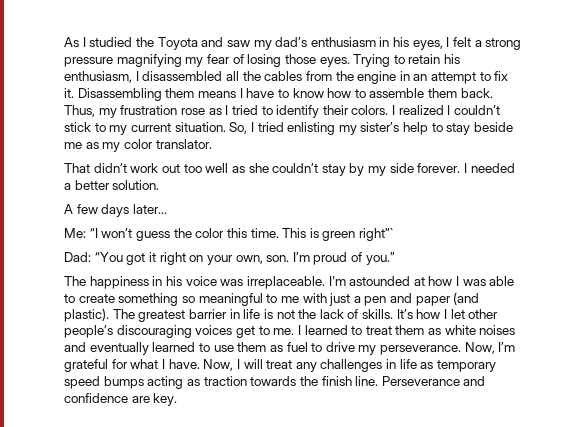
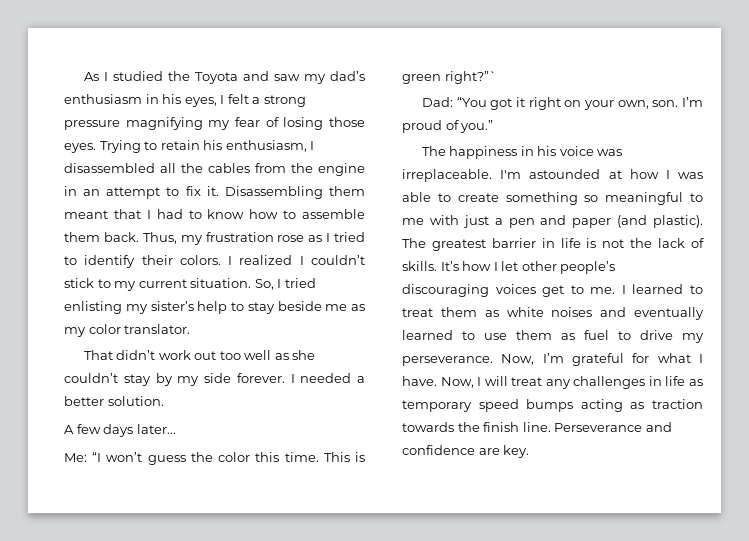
[197,88,275,98] means I have -> [64,209,183,219] meant that I had
[359,228,394,241] right”` -> [444,71,497,84] right?”`

